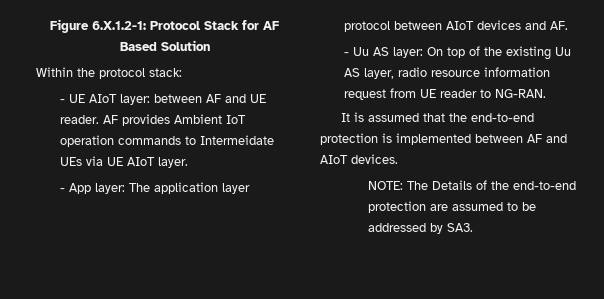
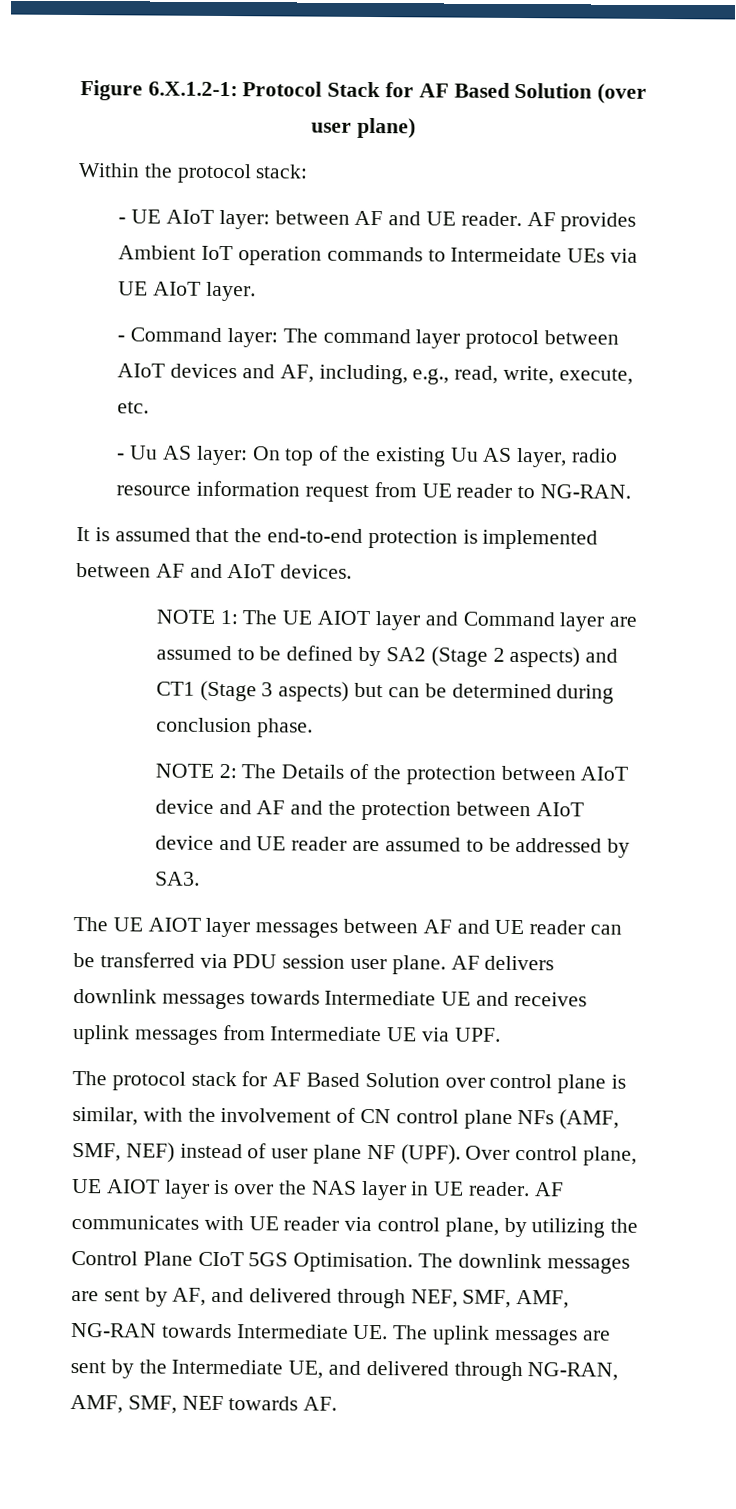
(210, 45) none -> [597,83,648,104] [311,117,416,139] (over user plane)
[69,183,92,194] App -> [130,327,223,343] Command
[154,182,219,194] application -> [322,328,411,344] command
[550,21,569,30] AF. -> [279,364,633,385] [117,401,150,414] AF, including, e.g., read, write, execute, etc.
[368,180,577,190] [368,201,427,213] NOTE: The Details of the end-to-end protection -> [155,609,638,632] [155,645,619,668] [155,680,615,704] [155,717,313,738] [154,763,629,785] [154,799,584,821] [154,835,348,851] NOTE 1: The UE AIOT layer and Command layer are assumed to be defined by SA2 (Stage 2 aspects) and CT1 (Stage 3 aspects) but can be determined during conclusion phase. // NOTE 2: The Details of the protection between AIoT device and AF and the protection between AIoT device and UE reader
(474, 227) none -> [73,917,623,938] [73,952,555,975] [73,989,587,1010] [73,1024,501,1045] [72,1070,627,1094] [72,1106,620,1130] [72,1142,638,1166] [72,1178,564,1201] [71,1214,639,1238] [71,1250,630,1274] [71,1287,570,1309] [71,1322,611,1346] [70,1359,619,1382] [70,1394,338,1414] // The UE AIOT layer messages between AF and UE reader can be transferred via PDU session user plane. AF delivers downlink messages towards Intermediate UE and receives uplink messages from Intermediate UE via UPF. // The protocol stack for AF Based Solution over control plane is similar, with the involvement of CN control plane NFs (AMF, SMF, NEF) instead of user plane NF (UPF). Over control plane, UE AIOT layer is over the NAS layer in UE reader. AF communicates with UE reader via control plane, by utilizing the Control Plane CIoT 5GS Optimisation. The downlink messages are sent by AF, and delivered through NEF, SMF, AMF, NG-RAN towards Intermediate UE. The uplink messages are sent by the Intermediate UE, and delivered through NG-RAN, AMF, SMF, NEF towards AF.

